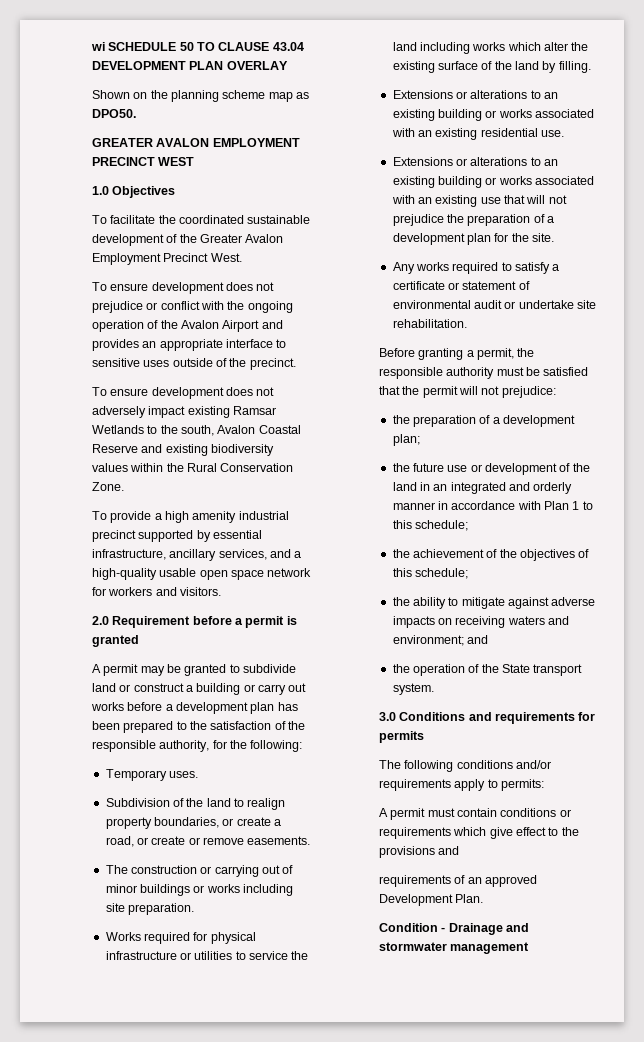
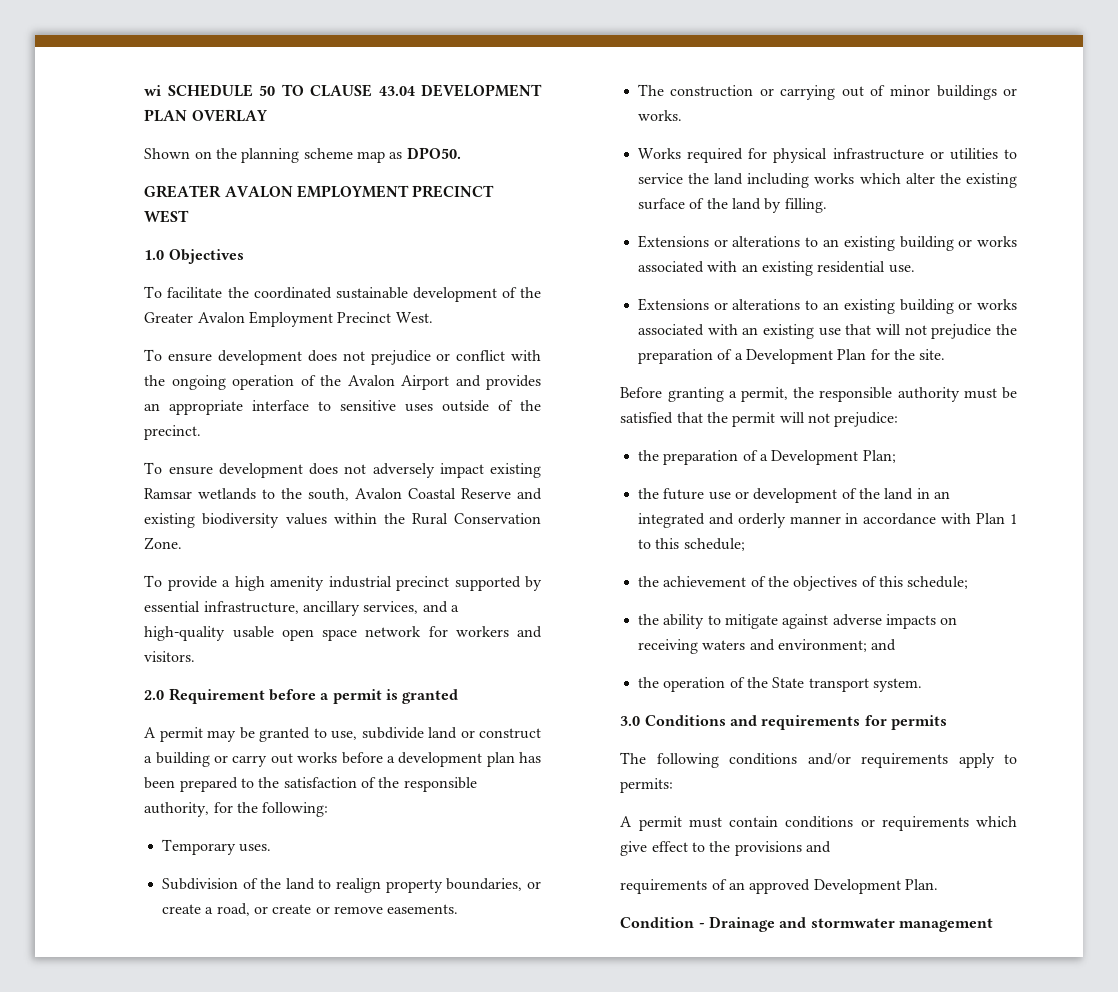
[91,425,144,434] Wetlands -> [198,488,257,500] wetlands
(240, 668) none -> [331,731,358,740] use,
[206,884,294,896] [105,903,194,915] works including site preparation. -> [637,110,682,121] works.
[392,233,491,245] development plan -> [745,349,867,364] Development Plan
[392,262,560,274] [392,281,530,290] [392,300,597,309] [392,319,467,328] // Any works required to satisfy a certificate or statement of environmental audit or undertake site rehabilitation. -> (946, 354) none
[503,415,576,427] [392,434,420,446] development plan; -> [771,450,896,465] Development Plan;

